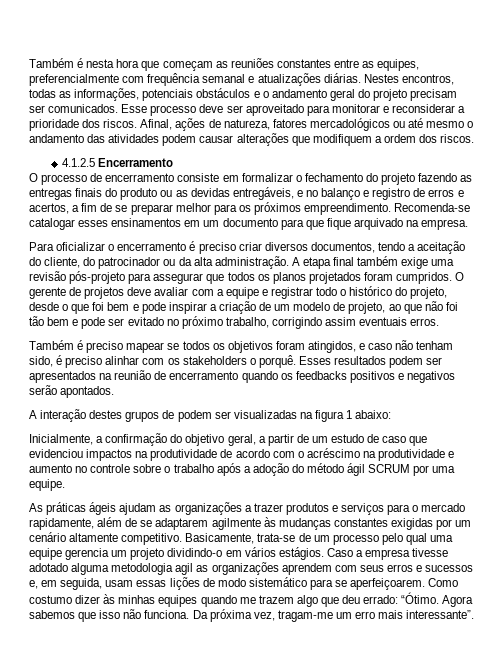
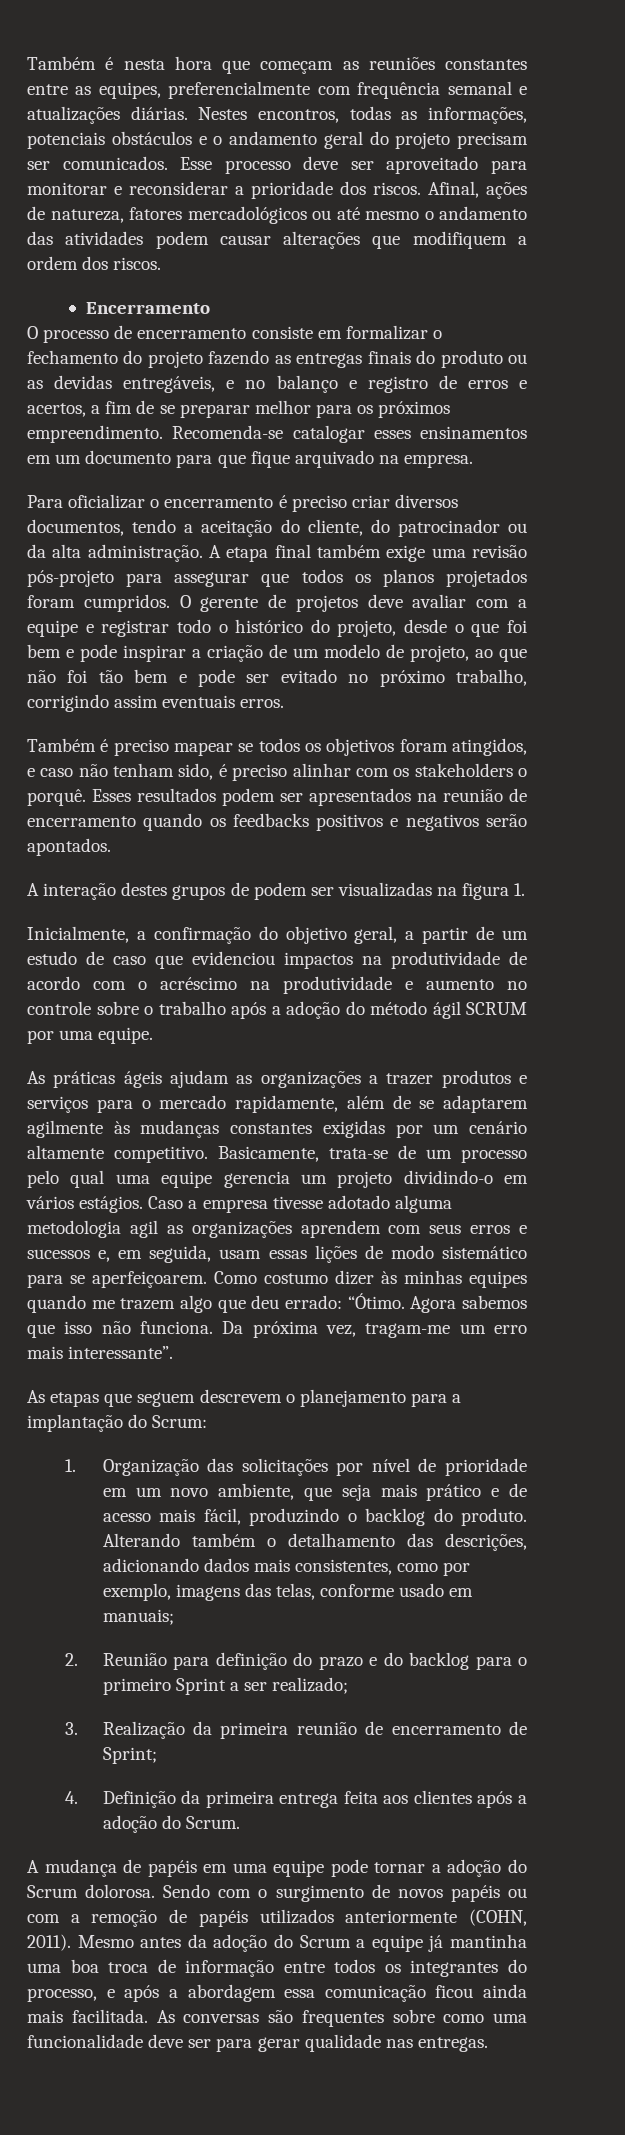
[62,158,96,167] 4.1.2.5 -> (162, 263) none
[346,410,392,419] 1 abaixo: -> [514,883,526,896] 1.
(475, 614) none -> [27,1389,462,1407] [27,1414,208,1432] [64,1458,528,1476] [102,1483,527,1501] [102,1508,527,1526] [102,1533,527,1551] [102,1558,471,1576] [102,1583,474,1601] [102,1609,174,1625] [64,1652,527,1670] [102,1677,349,1695] [64,1721,527,1739] [102,1747,157,1764] [64,1790,527,1808] [102,1815,240,1833] [27,1859,527,1877] [27,1884,527,1902] [27,1909,527,1927] [27,1934,528,1952] [27,1959,527,1977] [27,1984,527,2002] [27,2009,527,2027] [27,2034,488,2052] // As etapas que seguem descrevem o planejamento para a implantação do Scrum: // 1. Organização das solicitações por nível de prioridade em um novo ambiente, que seja mais prático e de acesso mais fácil, produzindo o backlog do produto. Alterando também o detalhamento das descrições, adicionando dados mais consistentes, como por exemplo, imagens das telas, conforme usado em manuais; // 2. Reunião para definição do prazo e do backlog para o primeiro Sprint a ser realizado; // 3. Realização da primeira reunião de encerramento de Sprint; // 4. Definição da primeira entrega feita aos clientes após a adoção do Scrum. // A mudança de papéis em uma equipe pode tornar a adoção do Scrum dolorosa. Sendo com o surgimento de novos papéis ou com a remoção de papéis utilizados anteriormente (COHN, 2011). Mesmo antes da adoção do Scrum a equipe já mantinha uma boa troca de informação entre todos os integrantes do processo, e após a abordagem essa comunicação ficou ainda mais facilitada. As conversas são frequentes sobre como uma funcionalidade deve ser para gerar qualidade nas entregas.

